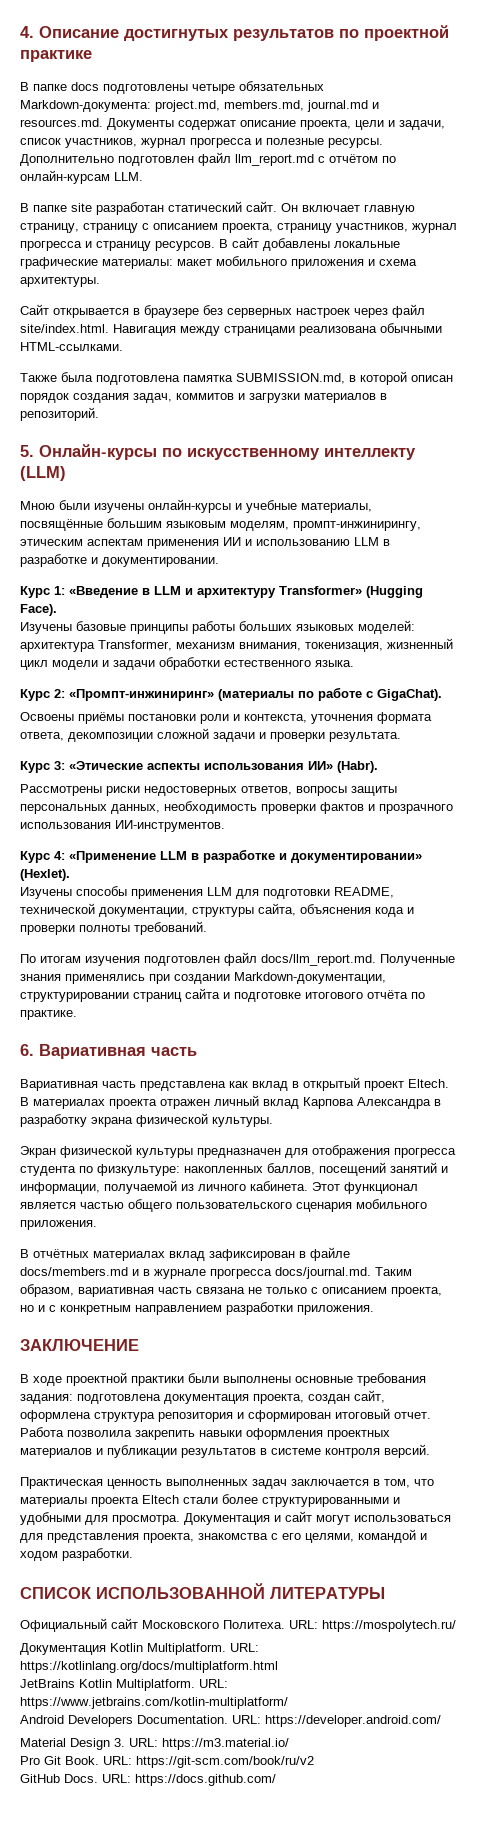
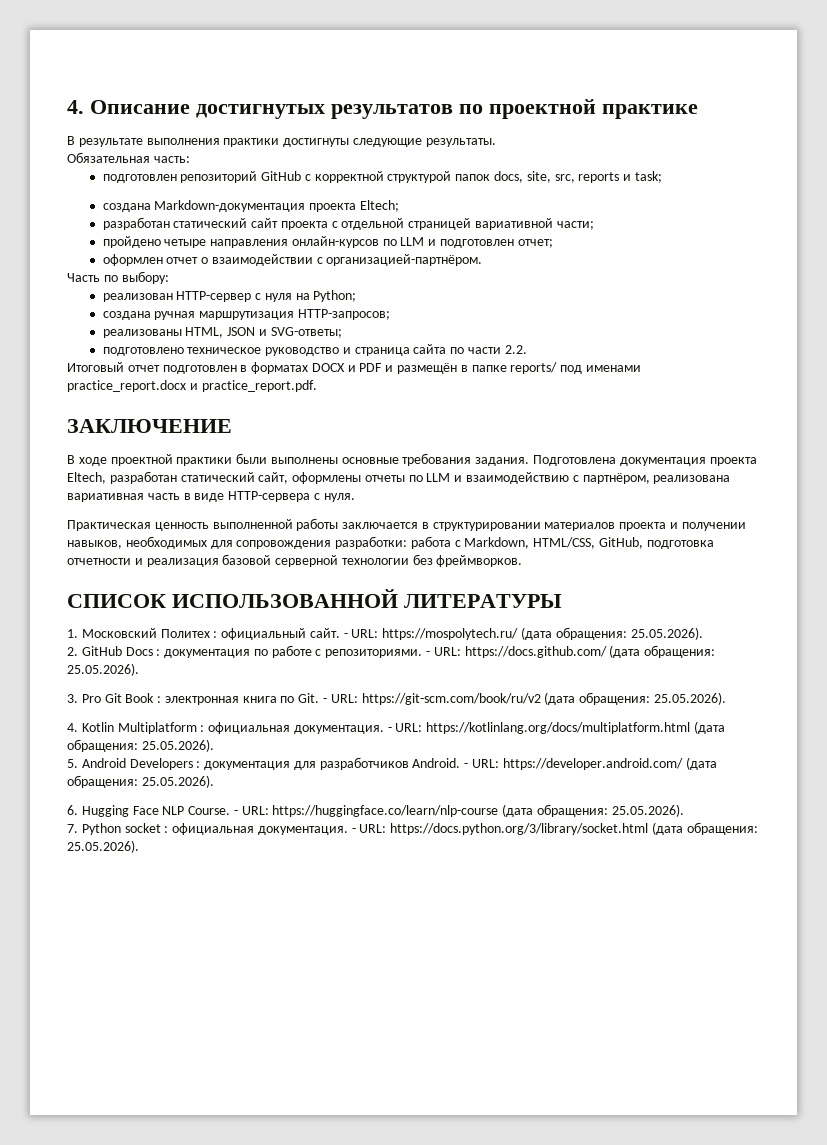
[33,81,324,94] [20,100,379,112] [20,118,445,130] [20,138,383,148] [20,152,396,166] [20,170,143,184] [20,201,415,215] [20,223,457,233] [20,237,400,251] [20,256,417,269] [20,277,100,287] [20,304,425,318] [20,323,442,336] [20,342,123,351] [20,371,453,385] [20,393,387,403] [20,407,99,421] [20,444,416,460] [20,466,66,481] [20,499,372,513] [20,518,421,531] [20,537,390,549] [20,554,219,567] [20,586,423,598] [20,604,57,616] [20,620,415,634] [20,638,453,652] [20,657,354,670] [20,687,442,701] [20,712,432,724] [20,728,401,742] [20,761,378,773] [20,784,397,796] [20,801,453,814] [20,820,225,832] [20,849,422,863] [20,869,70,881] [20,886,394,899] [20,903,414,917] [20,921,207,935] [20,952,455,966] [20,972,386,984] [20,988,425,1002] [20,1010,77,1020] [20,1044,197,1059] [20,1077,449,1091] [20,1095,441,1109] [20,1113,273,1127] [20,1144,456,1158] [20,1162,448,1176] [20,1180,418,1194] [20,1199,427,1212] [20,1220,97,1230] [20,1247,350,1261] [20,1267,412,1279] [20,1284,442,1297] [20,1302,374,1315] папке docs подготовлены четыре обязательных Markdown-документа: project.md, members.md, journal.md и resources.md. Документы содержат описание проекта, цели и задачи, список участников, журнал прогресса и полезные ресурсы. Дополнительно подготовлен файл llm_report.md с отчётом по онлайн-курсам LLM. // В папке site разработан статический сайт. Он включает главную страницу, страницу с описанием проекта, страницу участников, журнал прогресса и страницу ресурсов. В сайт добавлены локальные графические материалы: макет мобильного приложения и схема архитектуры. // Сайт открывается в браузере без серверных настроек через файл site/index.html. Навигация между страницами реализована обычными HTML-ссылками. // Также была подготовлена памятка SUBMISSION.md, в которой описан порядок создания задач, коммитов и загрузки материалов в репозиторий. // 5. Онлайн-курсы по искусственному интеллекту (LLM) // Мною были изучены онлайн-курсы и учебные материалы, посвящённые большим языковым моделям, промпт-инжинирингу, этическим аспектам применения ИИ и использованию LLM в разработке и документировании. // Курс 1: «Введение в LLM и архитектуру Transformer» (Hugging Face). // Изучены базовые принципы работы больших языковых моделей: архитектура Transformer, механизм внимания, токенизация, жизненный цикл модели и задачи обработки естественного языка. // Курс 2: «Промпт-инжиниринг» (материалы по работе с GigaChat). // Освоены приёмы постановки роли и контекста, уточнения формата ответа, декомпозиции сложной задачи и проверки результата. // Курс 3: «Этические аспекты использования ИИ» (Habr). // Рассмотрены риски недостоверных ответов, вопросы защиты персональных данных, необходимость проверки фактов и прозрачного использования ИИ-инструментов. // Курс 4: «Применение LLM в разработке и документировании» (Hexlet). // Изучены способы применения LLM для подготовки README, технической документации, структуры сайта, объяснения кода и проверки полноты требований. // По итогам изучения подготовлен файл docs/llm_report.md. Полученные знания применялись при создании Markdown-документации, структурировании страниц сайта и подготовке итогового отчёта по практике. // 6. Вариативная часть // Вариативная часть представлена как вклад в открытый проект Eltech. В материалах проекта отражен личный вклад Карпова Александра в разработку экрана физической культуры. // Экран физической культуры предназначен для отображения прогресса студента по физкультуре: накопленных баллов, посещений занятий и информации, получаемой из личного кабинета. Этот функционал является частью общего пользовательского сценария мобильного приложения. // В отчётных материалах вклад зафиксирован в файле docs/members.md и в журнале прогресса docs/journal.md. Таким образом, вариативная часть связана не только с описанием проекта, но и с конкретным направлением разработки приложения. -> [78,138,496,147] [67,152,190,163] [102,171,662,183] [102,200,399,212] [102,217,594,230] [102,236,553,248] [102,254,483,266] [67,271,169,284] [102,290,357,302] [102,309,390,320] [102,327,342,338] [102,344,527,356] [67,362,641,374] [67,380,317,392] результате выполнения практики достигнуты следующие результаты. // Обязательная часть: // подготовлен репозиторий GitHub с корректной структурой папок docs, site, src, reports и task; // создана Markdown-документация проекта Eltech; // разработан статический сайт проекта с отдельной страницей вариативной части; // пройдено четыре направления онлайн-курсов по LLM и подготовлен отчет; // оформлен отчет о взаимодействии с организацией-партнёром. // Часть по выбору: // реализован HTTP-сервер с нуля на Python; // создана ручная маршрутизация HTTP-запросов; // реализованы HTML, JSON и SVG-ответы; // подготовлено техническое руководство и страница сайта по части 2.2. // Итоговый отчет подготовлен в форматах DOCX и PDF и размещён в папке reports/ под именами practice_report.docx и practice_report.pdf.
[20,1390,385,1404] [20,1408,431,1422] [20,1427,390,1440] [20,1444,430,1458] [20,1477,434,1489] [20,1494,400,1507] [20,1511,451,1525] [20,1529,427,1543] [20,1548,133,1561] [20,1583,385,1599] [20,1618,456,1632] [20,1643,259,1655] [20,1661,278,1673] [20,1679,228,1691] [20,1697,288,1709] [20,1715,441,1727] [20,1738,289,1750] [20,1756,314,1768] [20,1774,276,1786] задания: подготовлена документация проекта, создан сайт, оформлена структура репозитория и сформирован итоговый отчет. Работа позволила закрепить навыки оформления проектных материалов и публикации результатов в системе контроля версий. // Практическая ценность выполненных задач заключается в том, что материалы проекта Eltech стали более структурированными и удобными для просмотра. Документация и сайт могут использоваться для представления проекта, знакомства с его целями, командой и ходом разработки. // СПИСОК ИСПОЛЬЗОВАННОЙ ЛИТЕРАТУРЫ // Официальный сайт Московского Политеха. URL: https://mospolytech.ru/ // Документация Kotlin Multiplatform. URL: https://kotlinlang.org/docs/multiplatform.html // JetBrains Kotlin Multiplatform. URL: https://www.jetbrains.com/kotlin-multiplatform/ // Android Developers Documentation. URL: https://developer.android.com/ // Material Design 3. URL: https://m3.material.io/ // Pro Git Book. URL: https://git-scm.com/book/ru/v2 // GitHub Docs. URL: https://docs.github.com/ -> [475,455,757,466] [67,471,731,484] [67,491,355,502] [67,518,746,531] [67,536,714,549] [67,554,523,567] [67,589,562,608] [67,627,703,640] [67,645,716,658] [67,663,139,676] [67,692,726,705] [67,721,726,734] [67,739,214,752] [67,757,717,770] [67,775,214,788] [67,804,684,817] [67,822,758,835] [67,840,139,853] задания. Подготовлена документация проекта Eltech, разработан статический сайт, оформлены отчеты по LLM и взаимодействию с партнёром, реализована вариативная часть в виде HTTP-сервера с нуля. // Практическая ценность выполненной работы заключается в структурировании материалов проекта и получении навыков, необходимых для сопровождения разработки: работа с Markdown, HTML/CSS, GitHub, подготовка отчетности и реализация базовой серверной технологии без фреймворков. // СПИСОК ИСПОЛЬЗОВАННОЙ ЛИТЕРАТУРЫ // 1. Московский Политех : официальный сайт. - URL: https://mospolytech.ru/ (дата обращения: 25.05.2026). // 2. GitHub Docs : документация по работе с репозиториями. - URL: https://docs.github.com/ (дата обращения: 25.05.2026). // 3. Pro Git Book : электронная книга по Git. - URL: https://git-scm.com/book/ru/v2 (дата обращения: 25.05.2026). // 4. Kotlin Multiplatform : официальная документация. - URL: https://kotlinlang.org/docs/multiplatform.html (дата обращения: 25.05.2026). // 5. Android Developers : документация для разработчиков Android. - URL: https://developer.android.com/ (дата обращения: 25.05.2026). // 6. Hugging Face NLP Course. - URL: https://huggingface.co/learn/nlp-course (дата обращения: 25.05.2026). // 7. Python socket : официальная документация. - URL: https://docs.python.org/3/library/socket.html (дата обращения: 25.05.2026).

